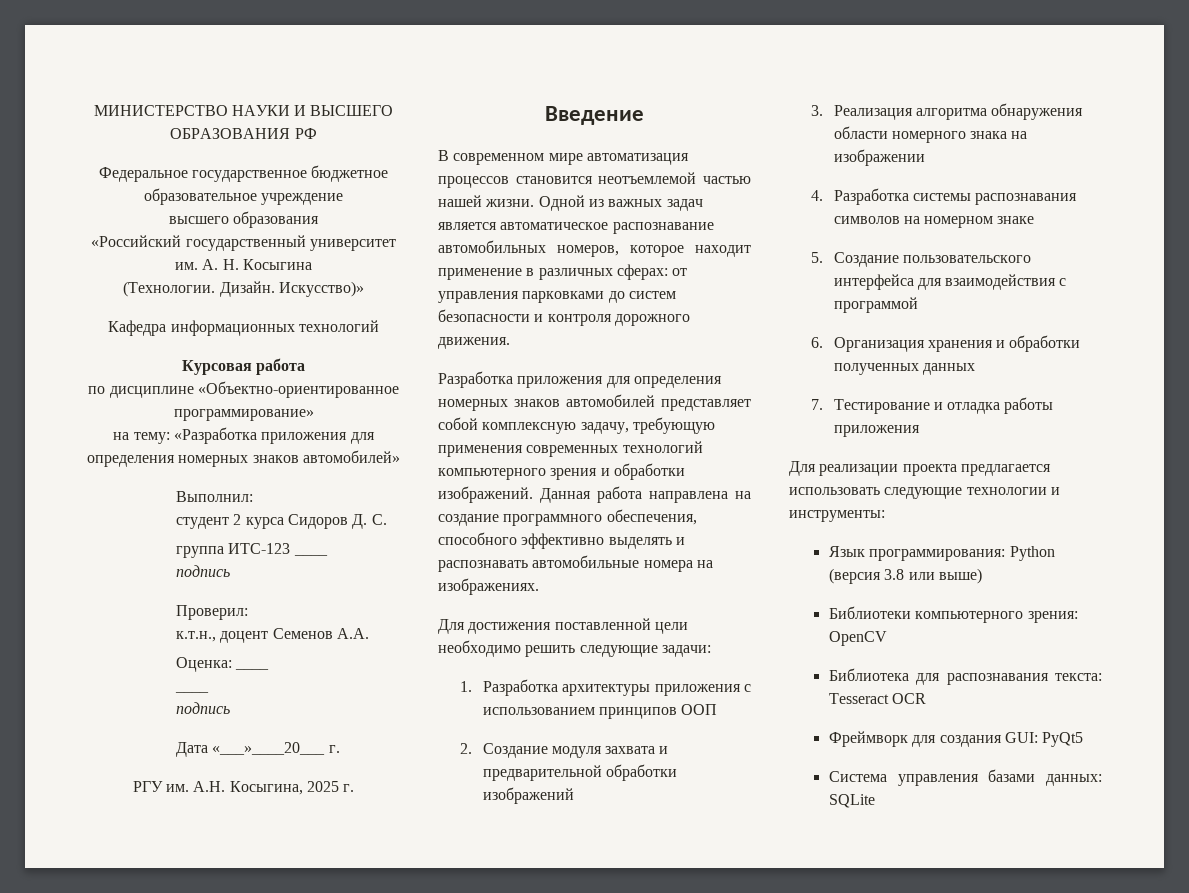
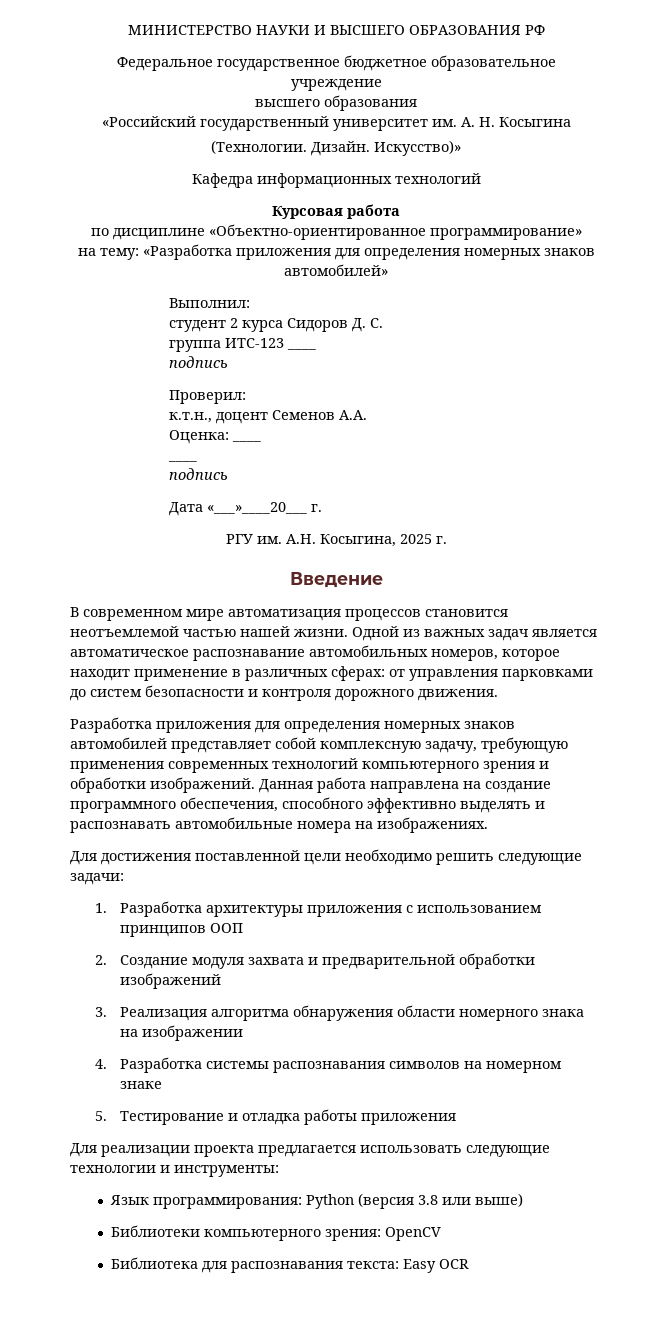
[833,252,1031,267] [833,274,1067,290] [833,297,918,313] [811,335,1081,352] [833,363,975,375] [811,399,824,410] Создание пользовательского интерфейса для взаимодействия с программой // 6. Организация хранения и обработки полученных данных // 7. -> (107, 1116) none
[828,693,889,704] Tesseract -> [402,1259,436,1273] Easy
[828,731,1084,747] [828,769,1102,786] [828,794,875,808] // Фреймворк для создания GUI: PyQt5 // Система управления базами данных: SQLite -> (469, 1264) none

